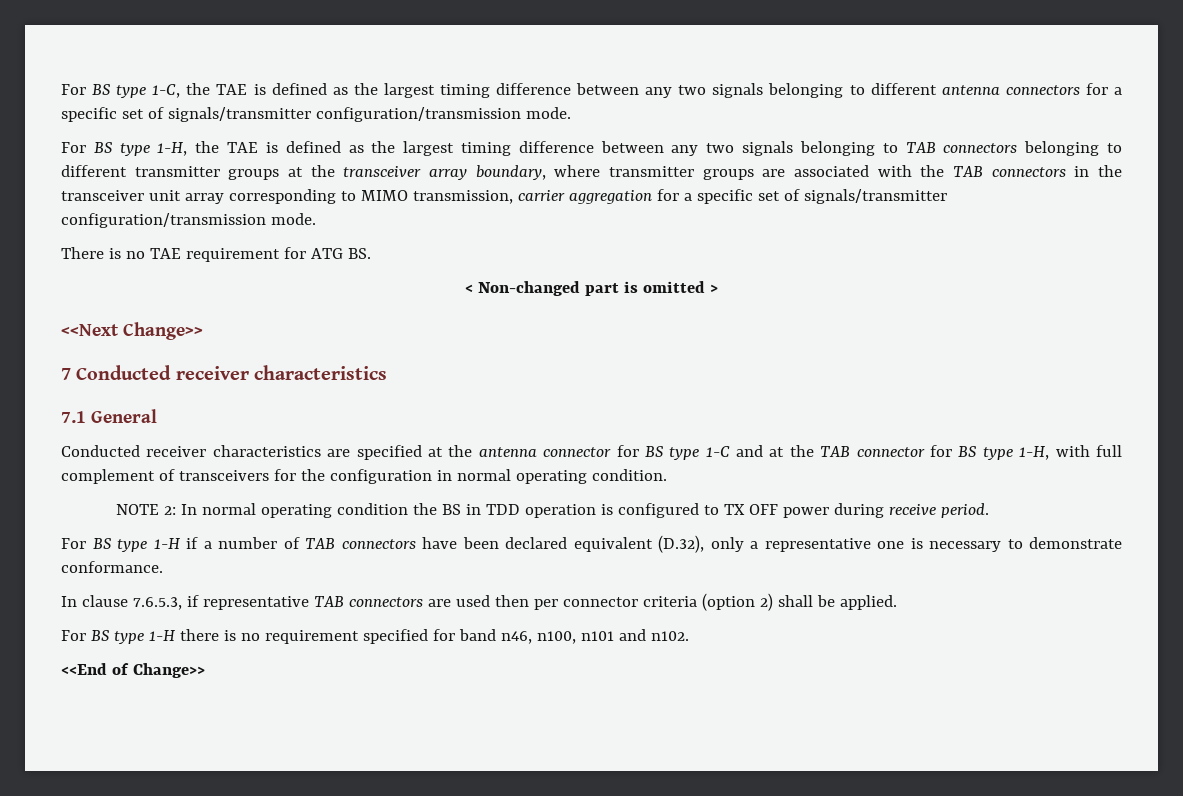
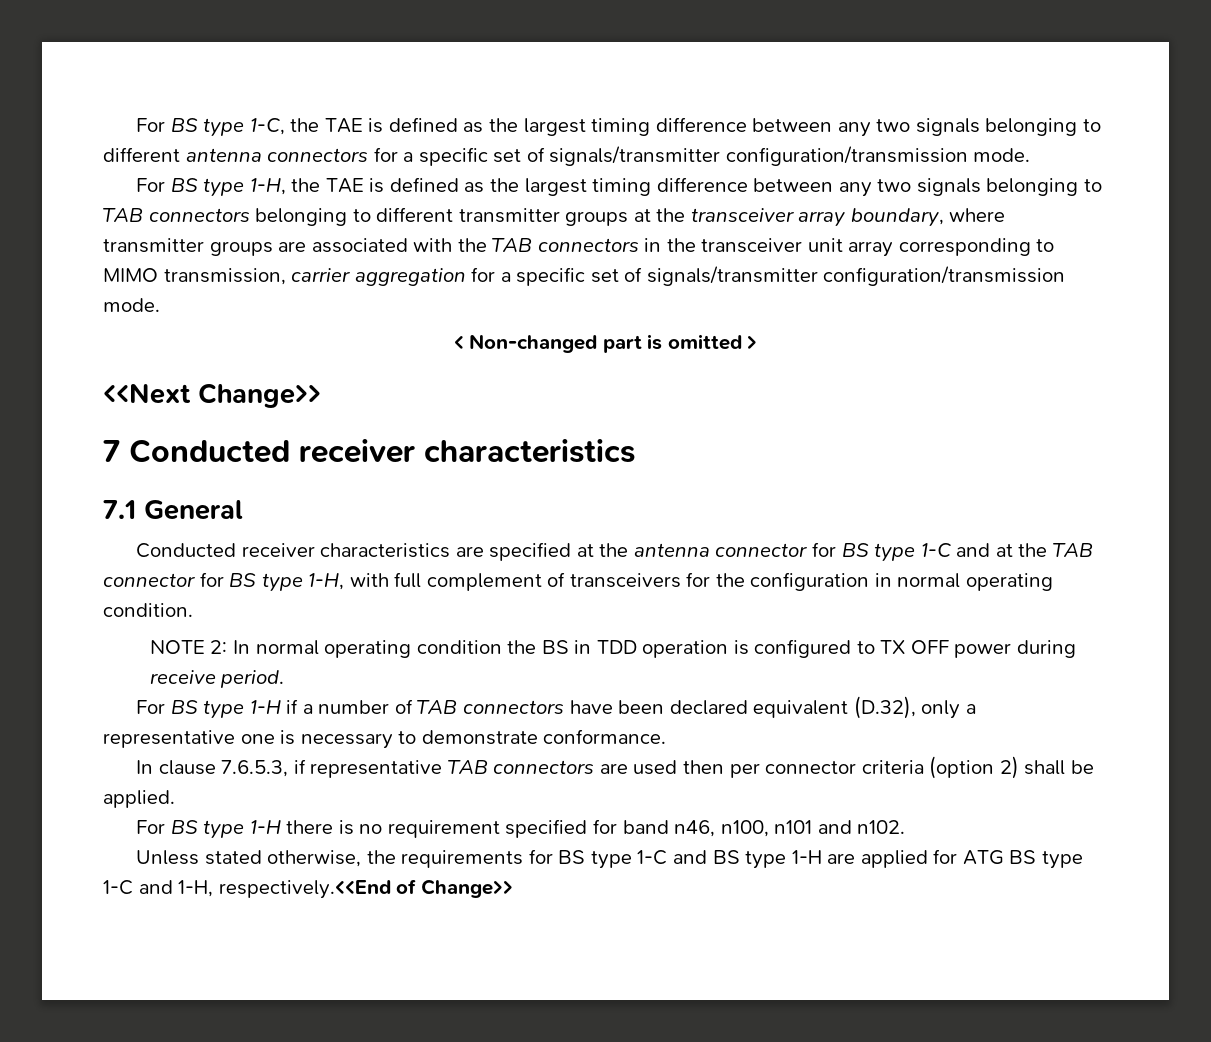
[61,247,371,262] // There is no TAE requirement for ATG BS. -> (160, 305) none
[61,663,107,675] <<End -> [136,849,1083,869] [103,880,391,899] Unless stated otherwise, the requirements for BS type 1-C and BS type 1-H are applied for ATG BS type 1-C and 1-H, respectively.<<End

